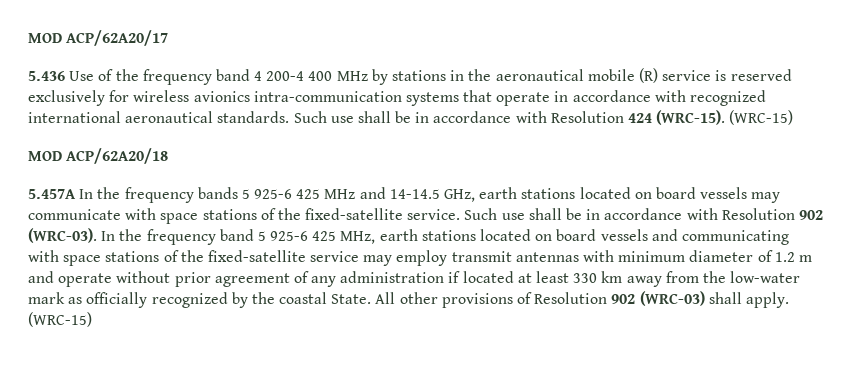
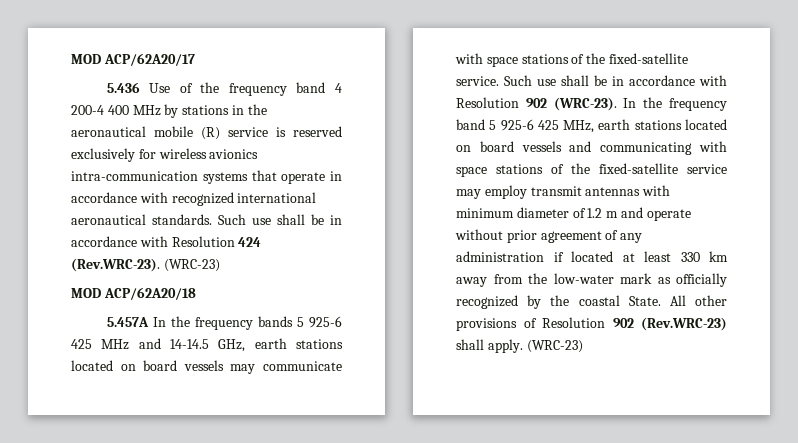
[656,110,794,125] (WRC-15). (WRC-15) -> [71,258,220,272] (Rev.WRC-23). (WRC-23)
[28,228,97,243] (WRC-03). -> [553,97,617,111] (WRC-23).
[639,291,705,306] (WRC-03) -> [641,317,727,331] (Rev.WRC-23)
[28,312,92,327] (WRC-15) -> [526,340,583,353] (WRC-23)

